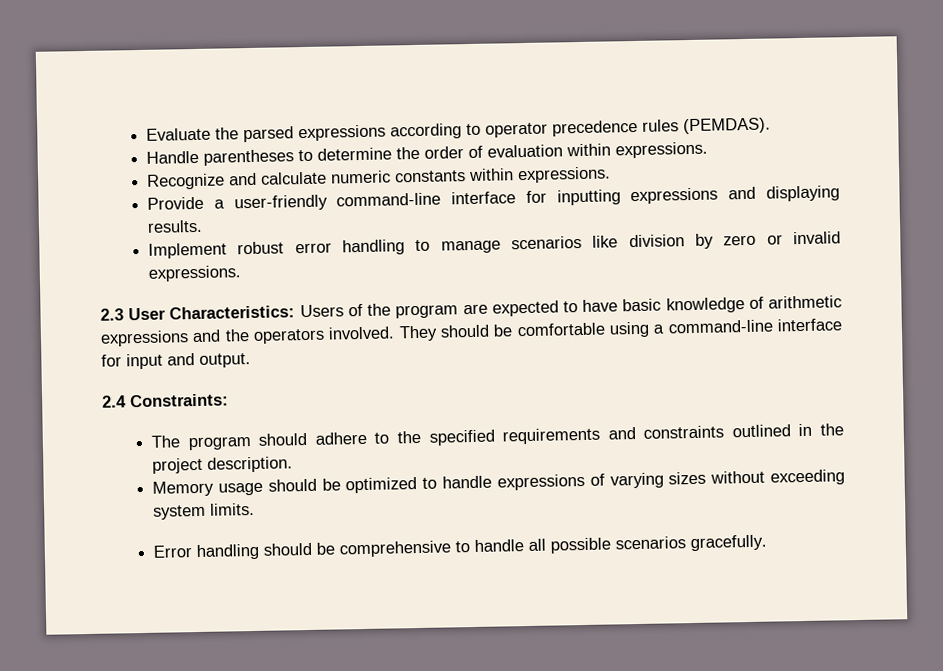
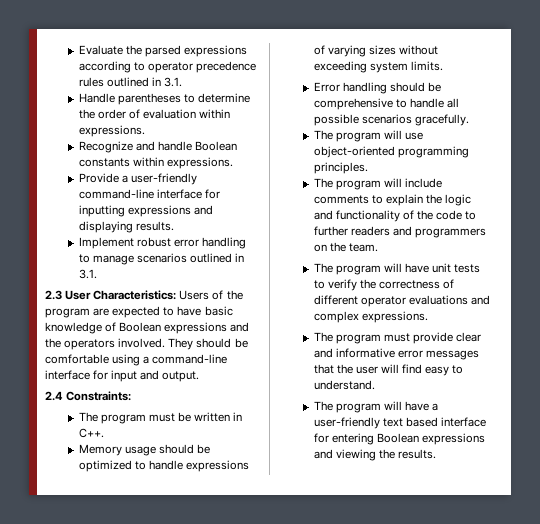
[683,117,772,135] (PEMDAS). -> [106,77,182,87] outlined in 3.1.
[261,170,392,185] calculate numeric -> [157,141,237,151] handle Boolean
[592,231,841,249] [148,265,242,282] like division by zero or invalid expressions. -> [189,253,245,263] [78,269,97,279] outlined in 3.1.
[767,295,842,309] arithmetic -> [119,322,162,332] Boolean
[258,423,844,446] [152,456,294,474] should adhere to the specified requirements and constraints outlined in the project description. -> [148,412,243,422] [78,428,104,438] must be written in C++.
(768, 543) none -> [313,130,423,142] [313,146,469,158] [313,162,368,174] [313,178,442,190] [313,194,472,206] [313,210,477,222] [313,226,486,238] [313,242,378,252] [313,263,481,275] [313,279,455,291] [313,295,490,307] [313,311,428,323] [313,332,482,344] [313,348,479,360] [313,364,464,376] [313,380,375,390] [313,401,439,413] [313,417,486,429] [313,433,485,445] [313,449,436,461] // The program will use object-oriented programming principles. // The program will include comments to explain the logic and functionality of the code to further readers and programmers on the team. // The program will have unit tests to verify the correctness of different operator evaluations and complex expressions. // The program must provide clear and informative error messages that the user will find easy to understand. // The program will have a user-friendly text based interface for entering Boolean expressions and viewing the results.

